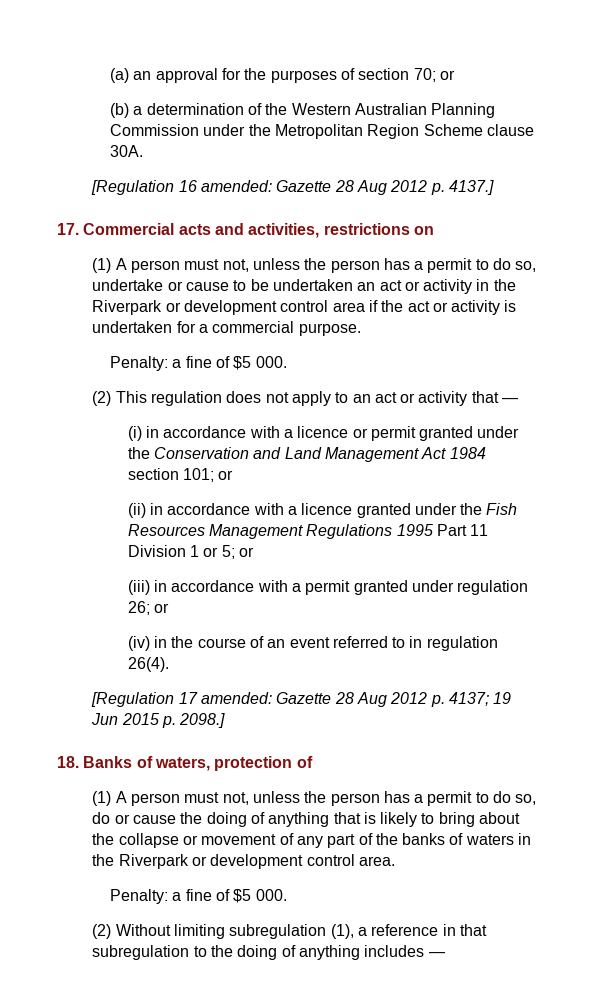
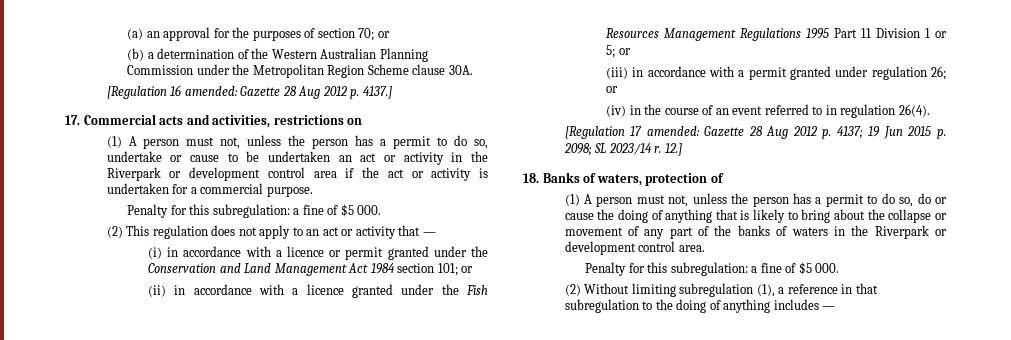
[109,356,168,371] Penalty: -> [127,204,290,218] Penalty for this subregulation:
[179,713,226,728] 2098.] -> [563,143,682,156] 2098; SL 2023/14 r. 12.]
[109,889,168,904] Penalty: -> [585,262,748,276] Penalty for this subregulation:

